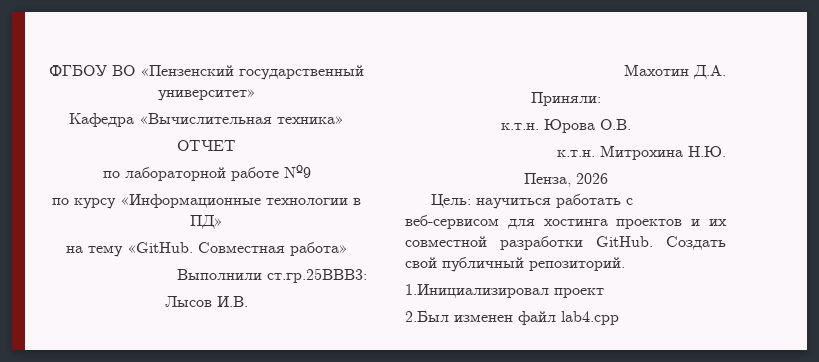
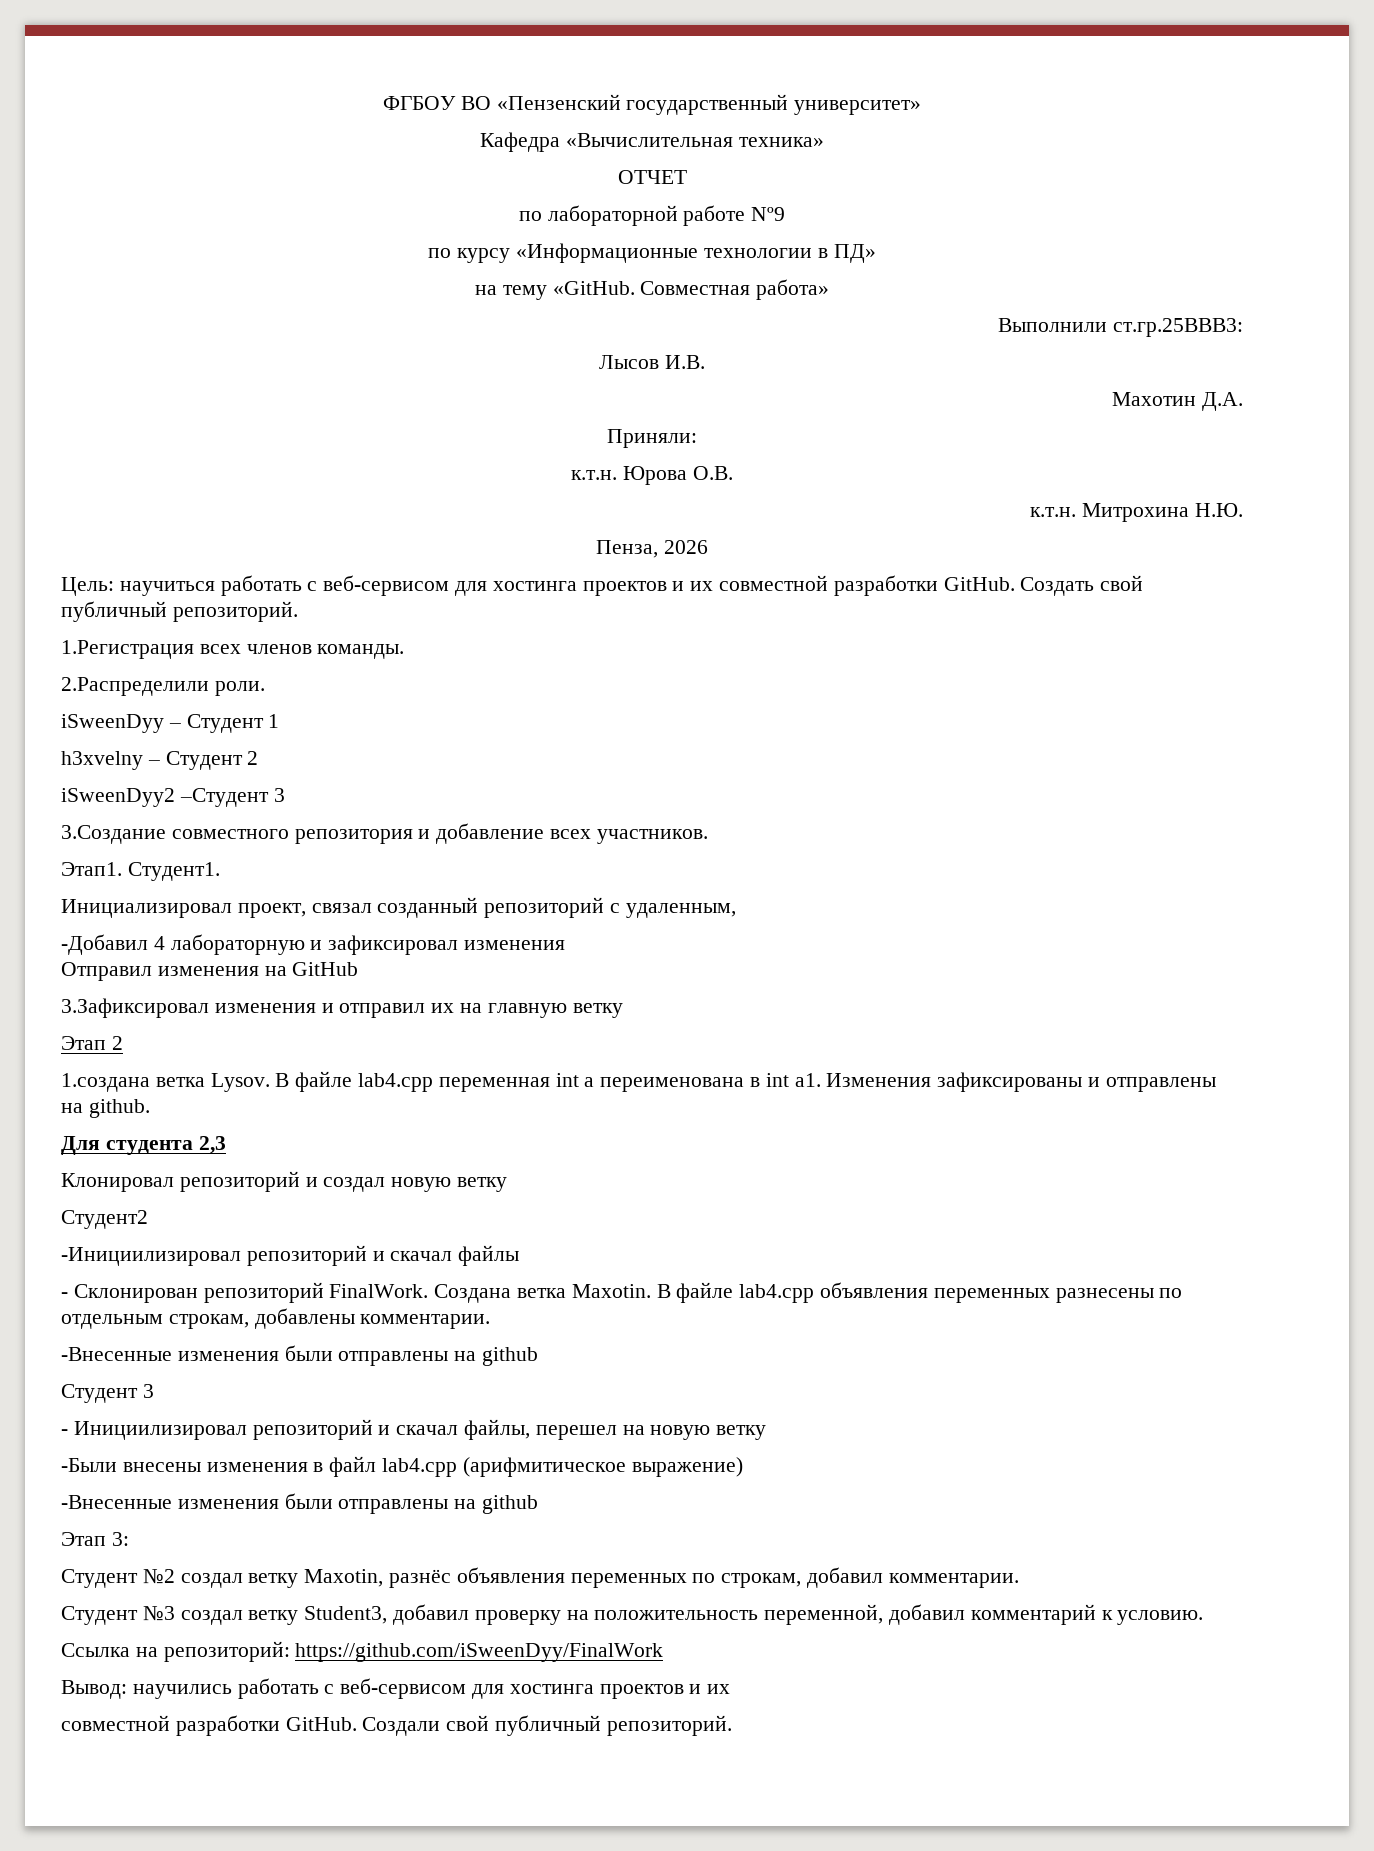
[405,284,604,298] [405,311,619,325] 1.Инициализировал проект // 2.Был изменен файл lab4.cpp -> [61,640,405,659] [61,677,265,696] [61,714,280,733] [61,751,259,770] [61,788,285,807] [61,823,708,844] [61,862,220,881] [61,897,736,918] [61,934,566,955] [61,962,359,981] [61,998,623,1018] [61,1036,123,1050] [61,1071,1216,1092] [61,1099,150,1118] [61,1136,226,1155] [61,1171,508,1192] [61,1210,148,1229] [61,1245,520,1266] [61,1282,1183,1303] [61,1308,491,1329] [61,1345,539,1366] [61,1384,154,1403] [61,1419,767,1440] [61,1456,743,1477] [61,1493,539,1514] [61,1532,129,1546] [61,1567,1019,1588] [61,1604,1204,1625] [61,1641,664,1662] [61,1678,731,1699] [61,1715,732,1736] 1.Регистрация всех членов команды. // 2.Распределили роли. // iSweenDyy – Студент 1 // h3xvelny – Студент 2 // iSweenDyy2 –Студент 3 // 3.Создание совместного репозитория и добавление всех участников. // Этап1. Студент1. // Инициализировал проект, связал созданный репозиторий с удаленным, // -Добавил 4 лабораторную и зафиксировал изменения // Отправил изменения на GitHub // 3.Зафиксировал изменения и отправил их на главную ветку // Этап 2 // 1.создана ветка Lysov. В файле lab4.cpp переменная int a переименована в int a1. Изменения зафиксированы и отправлены на github. // Для студента 2,3 // Клонировал репозиторий и создал новую ветку // Студент2 // -Инициилизировал репозиторий и скачал файлы // - Cклонирован репозиторий FinalWork. Создана ветка Maxotin. В файле lab4.cpp объявления переменных разнесены по отдельным строкам, добавлены комментарии. // -Внесенные изменения были отправлены на github // Студент 3 // - Инициилизировал репозиторий и скачал файлы, перешел на новую ветку // -Были внесены изменения в файл lab4.cpp (арифмитическое выражение) // -Внесенные изменения были отправлены на github // Этап 3: // Студент №2 создал ветку Maxotin, разнёс объявления переменных по строкам, добавил комментарии. // Студент №3 создал ветку Student3, добавил проверку на положительность переменной, добавил комментарий к условию. // Ссылка на репозиторий: https://github.com/iSweenDyy/FinalWork // Вывод: научились работать с веб-сервисом для хостинга проектов и их // совместной разработки GitHub. Создали свой публичный репозиторий.

